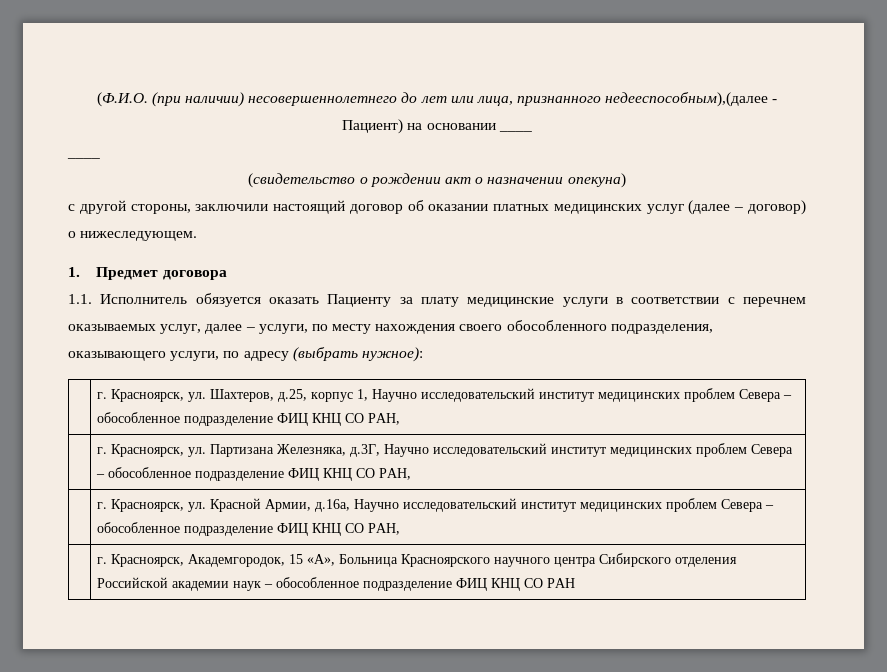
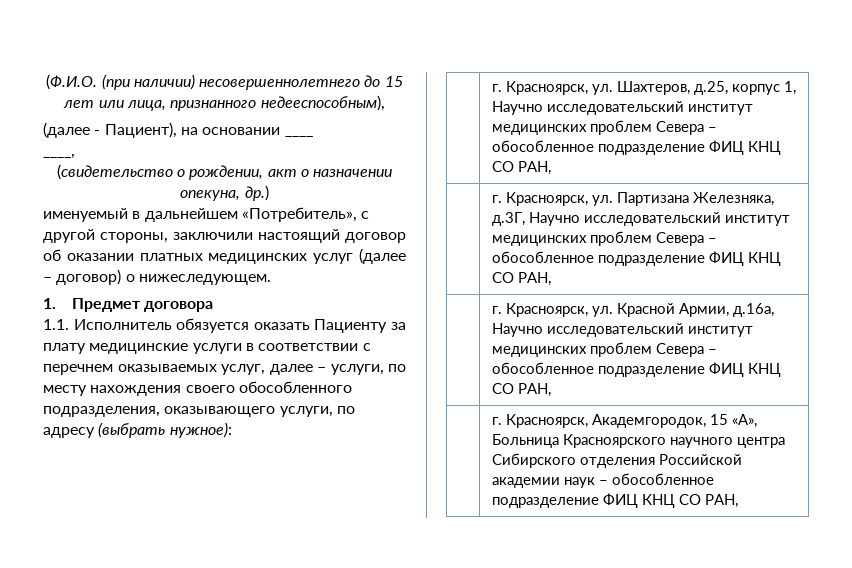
(418, 97) none -> [384,76,403,87] 15
[605,92,778,107] [342,119,404,134] недееспособным),(далее - Пациент) -> [260,95,385,111] [43,122,177,138] недееспособным), // (далее - Пациент),
[67,157,100,159] ____ -> [43,154,75,159] ____,
[370,173,441,187] рождении -> [189,165,264,180] рождении,
[567,173,626,188] опекуна) // -> [180,185,269,201] [43,207,357,222] опекуна, др.) // именуемый в дальнейшем «Потребитель»,
[547,578,576,588] РАН -> [704,494,738,508] РАН,

